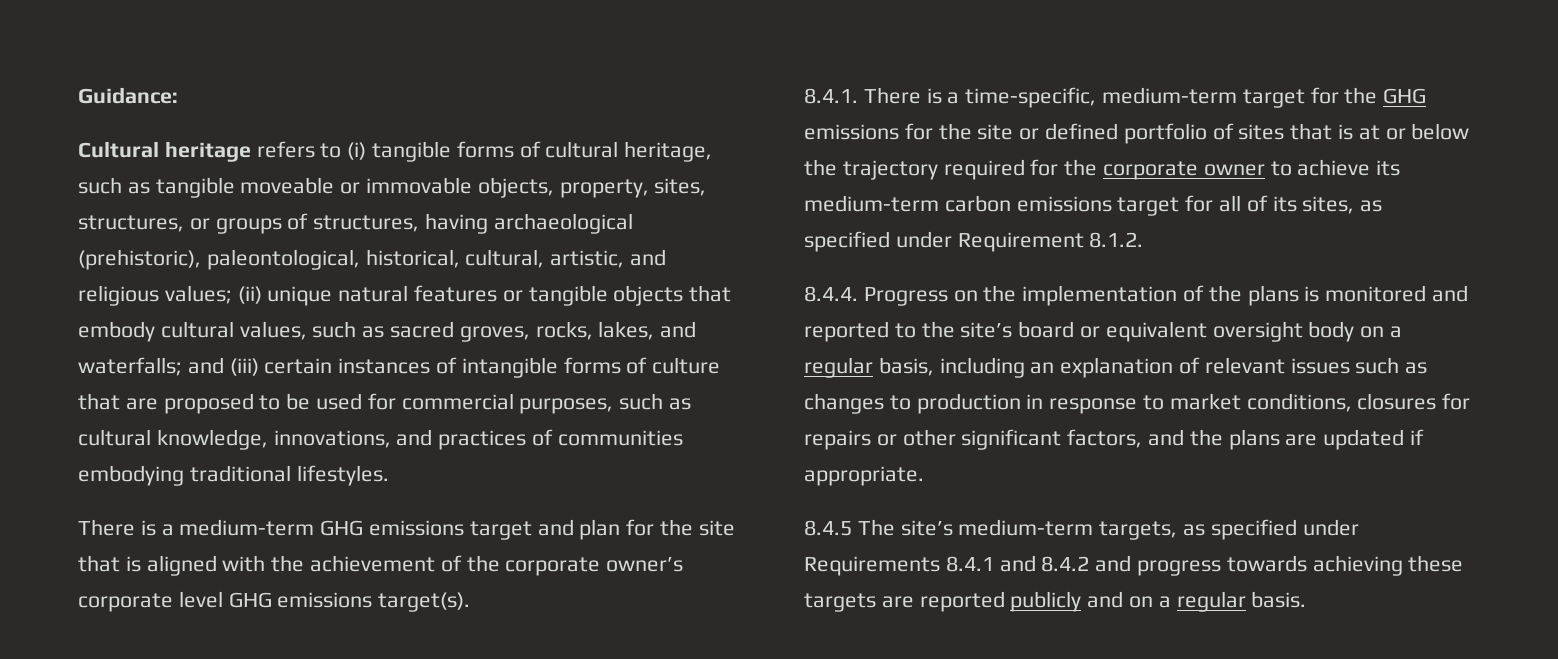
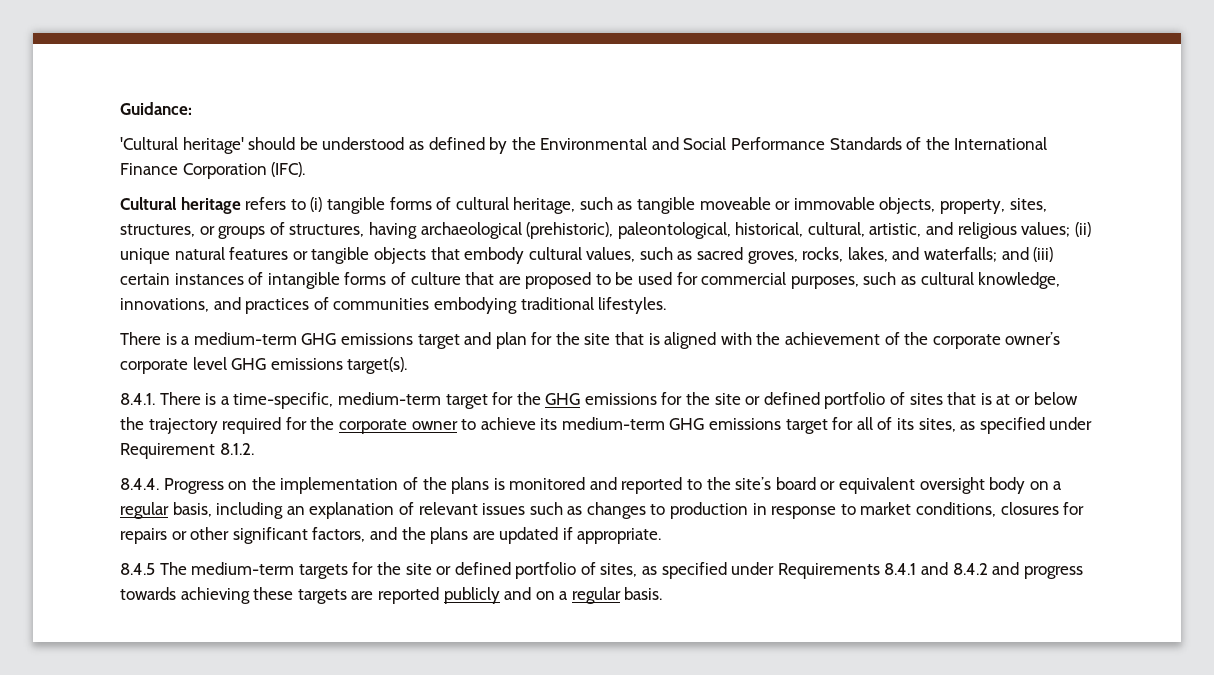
(178, 95) none -> [120,137,1048,154] [120,162,306,179] // 'Cultural heritage' should be understood as defined by the Environmental and Social Performance Standards of the International Finance Corporation (IFC).
[944,195,1011,212] carbon -> [669,418,705,430] GHG
[900,519,1178,540] site’s medium-term targets, -> [191,562,638,579] medium-term targets for the site or defined portfolio of sites,

